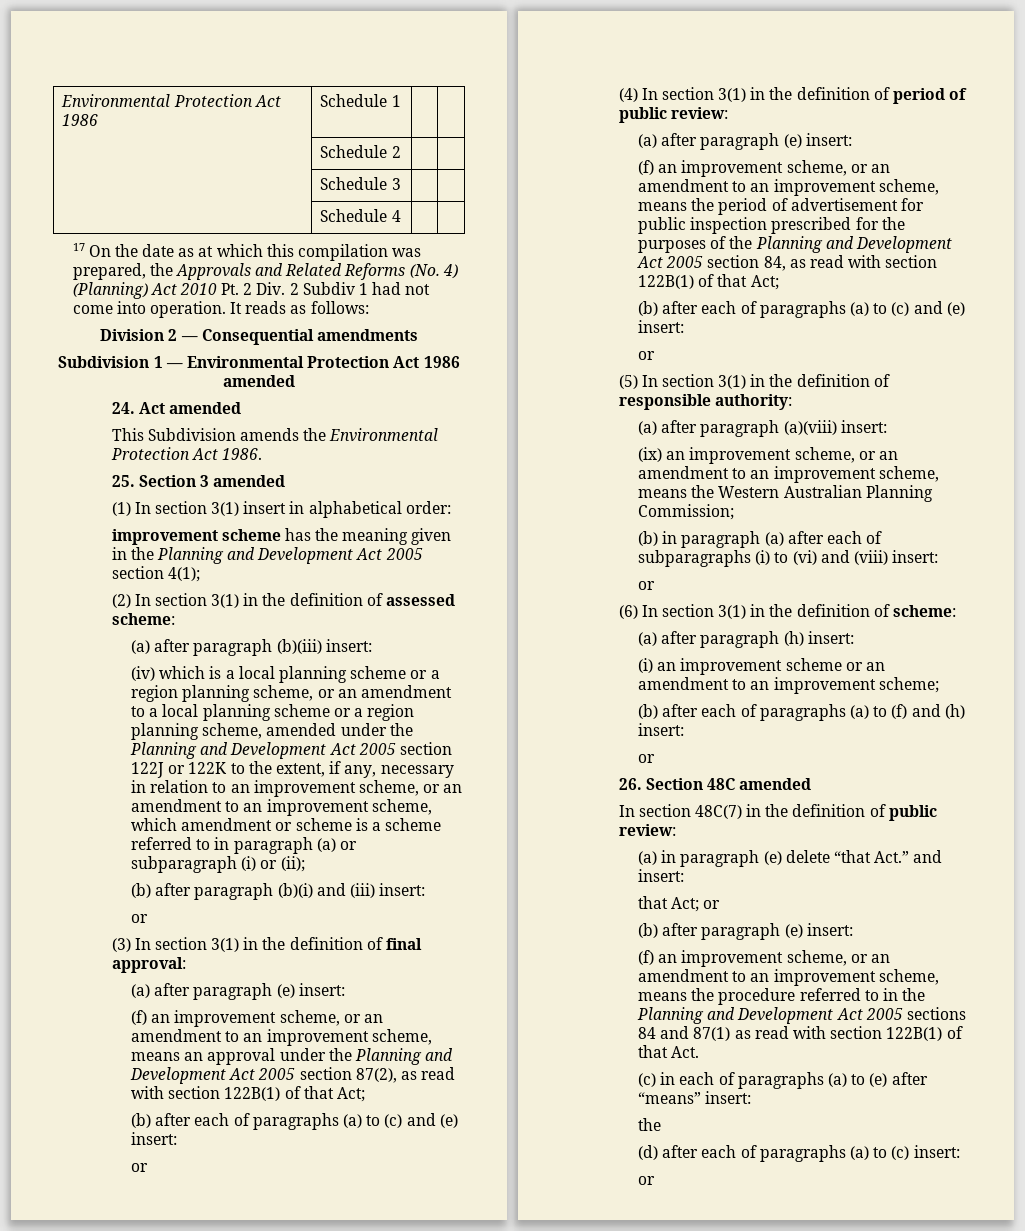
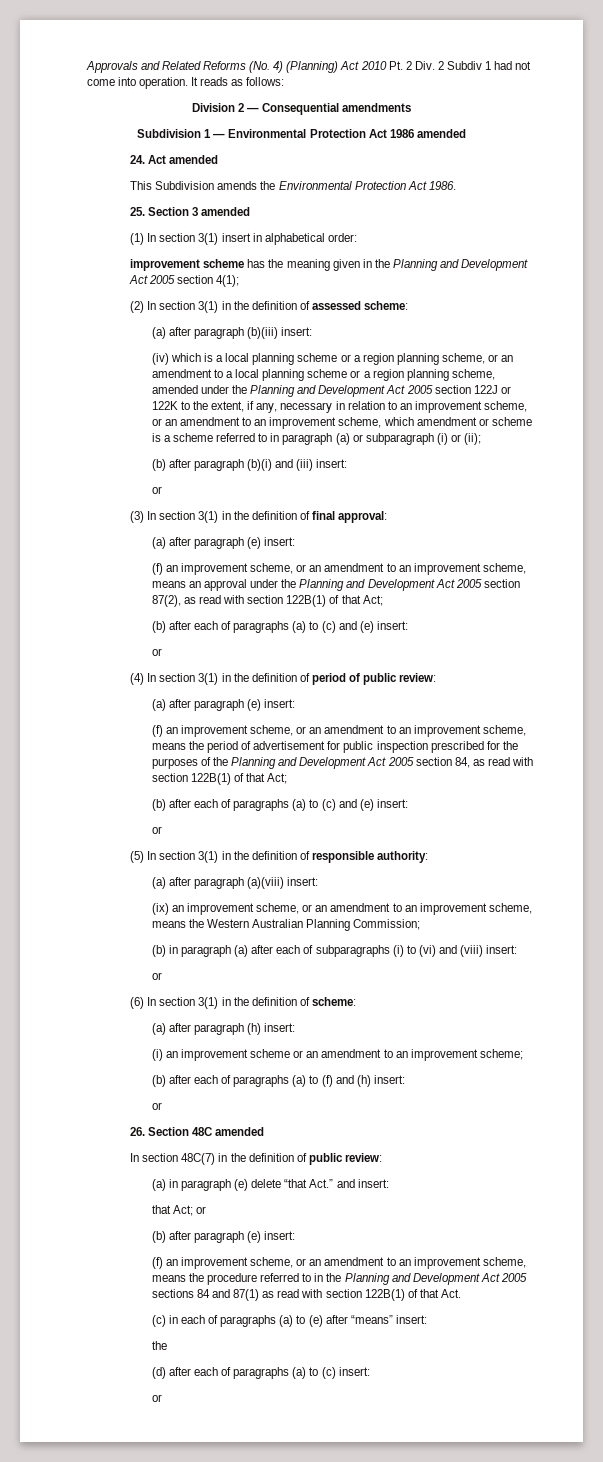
[61,94,281,108] [62,114,99,126] [320,94,401,107] [320,145,401,158] [320,177,401,190] [320,209,401,222] [72,243,422,261] [72,263,173,280] Environmental Protection Act 1986 | Schedule 1 | | // | Schedule 2 | | // | Schedule 3 | | // | Schedule 4 | | // 17 On the date as at which this compilation was prepared, the -> (85, 67) none

